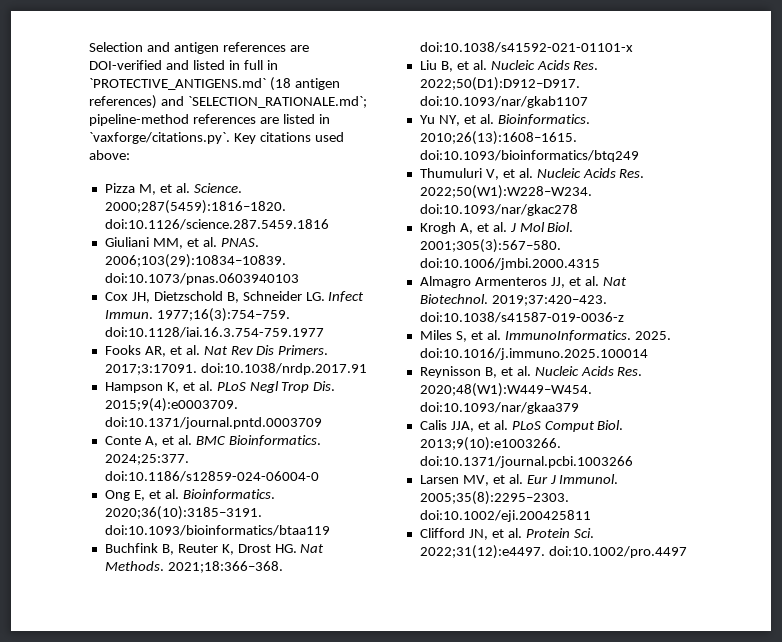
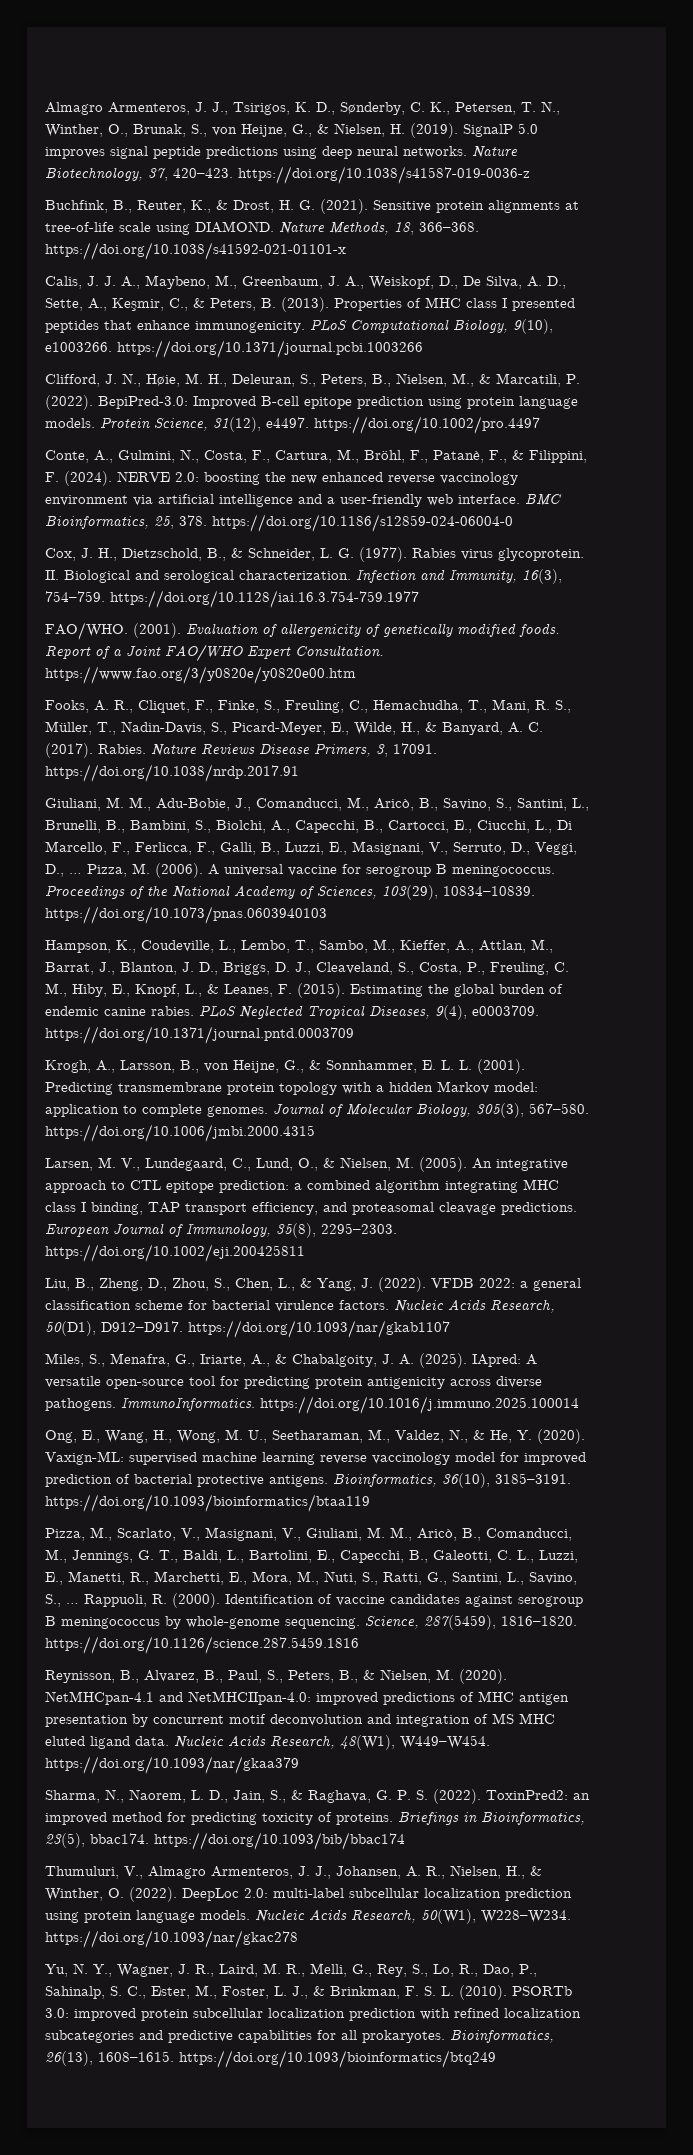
[89,42,309,54] [89,60,278,70] [89,77,340,91] [89,95,367,109] [89,114,330,126] [89,132,344,144] [89,150,130,160] [104,183,242,195] [104,200,286,214] [104,219,329,230] [104,237,259,249] [104,254,286,268] [104,273,299,285] [104,291,365,303] [104,308,290,322] [104,327,324,338] [104,345,329,357] [104,363,367,375] [104,381,336,393] [104,398,238,412] [104,417,322,429] [104,435,321,447] [104,454,189,465] [104,471,319,482] [104,489,275,501] [104,506,262,520] [104,525,330,536] [104,543,325,555] [104,561,283,573] [419,42,633,53] [419,60,599,72] [419,77,580,91] [419,96,588,108] [419,114,590,126] [419,131,577,145] [419,150,639,162] [419,168,645,180] [419,185,592,199] [419,204,578,216] [419,222,574,234] [419,239,561,253] [419,258,600,270] [419,276,627,288] [419,294,607,306] [419,312,624,323] [419,330,671,342] [419,348,648,360] [419,366,643,378] [419,383,592,397] [419,402,579,414] [419,420,624,432] [419,437,561,451] [419,456,633,468] [419,474,619,486] [419,491,569,505] [419,510,591,522] [419,528,594,540] [419,545,687,559] Selection and antigen references are DOI-verified and listed in full in `PROTECTIVE_ANTIGENS.md` (18 antigen references) and `SELECTION_RATIONALE.md`; pipeline-method references are listed in `vaxforge/citations.py`. Key citations used above: // Pizza M, et al. Science. 2000;287(5459):1816–1820. doi:10.1126/science.287.5459.1816 // Giuliani MM, et al. PNAS. 2006;103(29):10834–10839. doi:10.1073/pnas.0603940103 // Cox JH, Dietzschold B, Schneider LG. Infect Immun. 1977;16(3):754–759. doi:10.1128/iai.16.3.754-759.1977 // Fooks AR, et al. Nat Rev Dis Primers. 2017;3:17091. doi:10.1038/nrdp.2017.91 // Hampson K, et al. PLoS Negl Trop Dis. 2015;9(4):e0003709. doi:10.1371/journal.pntd.0003709 // Conte A, et al. BMC Bioinformatics. 2024;25:377. doi:10.1186/s12859-024-06004-0 // Ong E, et al. Bioinformatics. 2020;36(10):3185–3191. doi:10.1093/bioinformatics/btaa119 // Buchfink B, Reuter K, Drost HG. Nat Methods. 2021;18:366–368. doi:10.1038/s41592-021-01101-x // Liu B, et al. Nucleic Acids Res. 2022;50(D1):D912–D917. doi:10.1093/nar/gkab1107 // Yu NY, et al. Bioinformatics. 2010;26(13):1608–1615. doi:10.1093/bioinformatics/btq249 // Thumuluri V, et al. Nucleic Acids Res. 2022;50(W1):W228–W234. doi:10.1093/nar/gkac278 // Krogh A, et al. J Mol Biol. 2001;305(3):567–580. doi:10.1006/jmbi.2000.4315 // Almagro Armenteros JJ, et al. Nat Biotechnol. 2019;37:420–423. doi:10.1038/s41587-019-0036-z // Miles S, et al. ImmunoInformatics. 2025. doi:10.1016/j.immuno.2025.100014 // Reynisson B, et al. Nucleic Acids Res. 2020;48(W1):W449–W454. doi:10.1093/nar/gkaa379 // Calis JJA, et al. PLoS Comput Biol. 2013;9(10):e1003266. doi:10.1371/journal.pcbi.1003266 // Larsen MV, et al. Eur J Immunol. 2005;35(8):2295–2303. doi:10.1002/eji.200425811 // Clifford JN, et al. Protein Sci. 2022;31(12):e4497. doi:10.1002/pro.4497 -> [45,101,560,115] [45,123,538,138] [45,146,518,159] [45,166,530,184] [45,199,579,214] [45,221,479,235] [45,242,346,260] [45,275,566,289] [45,297,575,312] [45,319,553,334] [45,340,423,358] [45,373,580,387] [45,395,578,410] [45,416,540,434] [45,449,587,463] [45,471,518,486] [45,494,562,507] [45,514,513,532] [45,547,584,562] [45,569,562,584] [45,590,419,608] [45,622,560,640] [45,644,384,662] [45,666,356,684] [45,699,571,713] [45,721,543,735] [45,743,437,758] [45,764,299,782] [45,797,589,811] [45,820,572,833] [45,841,577,855] [45,863,555,878] [45,885,535,900] [45,906,327,924] [45,939,553,953] [45,962,569,975] [45,983,563,998] [45,1005,539,1020] [45,1026,354,1044] [45,1059,525,1074] [45,1081,538,1095] [45,1103,589,1118] [45,1124,315,1142] [45,1157,568,1172] [45,1179,559,1193] [45,1202,577,1215] [45,1223,397,1238] [45,1244,305,1262] [45,1277,581,1292] [45,1299,555,1313] [45,1320,450,1338] [45,1353,537,1368] [45,1376,542,1389] [45,1396,579,1414] [45,1429,585,1444] [45,1451,586,1465] [45,1473,571,1488] [45,1494,370,1512] [45,1527,572,1541] [45,1549,578,1563] [45,1571,577,1585] [45,1593,583,1608] [45,1615,577,1630] [45,1636,359,1654] [45,1669,507,1684] [45,1691,569,1705] [45,1713,555,1727] [45,1735,490,1750] [45,1756,299,1774] [45,1789,590,1804] [45,1812,585,1825] [45,1832,405,1850] [45,1865,542,1879] [45,1887,572,1902] [45,1909,571,1924] [45,1930,298,1948] [45,1963,537,1977] [45,1985,572,2000] [45,2008,581,2021] [45,2030,554,2043] [45,2050,496,2068] Almagro Armenteros, J. J., Tsirigos, K. D., Sønderby, C. K., Petersen, T. N., Winther, O., Brunak, S., von Heijne, G., & Nielsen, H. (2019). SignalP 5.0 improves signal peptide predictions using deep neural networks. Nature Biotechnology, 37, 420–423. https://doi.org/10.1038/s41587-019-0036-z // Buchfink, B., Reuter, K., & Drost, H. G. (2021). Sensitive protein alignments at tree-of-life scale using DIAMOND. Nature Methods, 18, 366–368. https://doi.org/10.1038/s41592-021-01101-x // Calis, J. J. A., Maybeno, M., Greenbaum, J. A., Weiskopf, D., De Silva, A. D., Sette, A., Keşmir, C., & Peters, B. (2013). Properties of MHC class I presented peptides that enhance immunogenicity. PLoS Computational Biology, 9(10), e1003266. https://doi.org/10.1371/journal.pcbi.1003266 // Clifford, J. N., Høie, M. H., Deleuran, S., Peters, B., Nielsen, M., & Marcatili, P. (2022). BepiPred-3.0: Improved B-cell epitope prediction using protein language models. Protein Science, 31(12), e4497. https://doi.org/10.1002/pro.4497 // Conte, A., Gulmini, N., Costa, F., Cartura, M., Bröhl, F., Patanè, F., & Filippini, F. (2024). NERVE 2.0: boosting the new enhanced reverse vaccinology environment via artificial intelligence and a user-friendly web interface. BMC Bioinformatics, 25, 378. https://doi.org/10.1186/s12859-024-06004-0 // Cox, J. H., Dietzschold, B., & Schneider, L. G. (1977). Rabies virus glycoprotein. II. Biological and serological characterization. Infection and Immunity, 16(3), 754–759. https://doi.org/10.1128/iai.16.3.754-759.1977 // FAO/WHO. (2001). Evaluation of allergenicity of genetically modified foods. Report of a Joint FAO/WHO Expert Consultation. https://www.fao.org/3/y0820e/y0820e00.htm // Fooks, A. R., Cliquet, F., Finke, S., Freuling, C., Hemachudha, T., Mani, R. S., Müller, T., Nadin-Davis, S., Picard-Meyer, E., Wilde, H., & Banyard, A. C. (2017). Rabies. Nature Reviews Disease Primers, 3, 17091. https://doi.org/10.1038/nrdp.2017.91 // Giuliani, M. M., Adu-Bobie, J., Comanducci, M., Aricò, B., Savino, S., Santini, L., Brunelli, B., Bambini, S., Biolchi, A., Capecchi, B., Cartocci, E., Ciucchi, L., Di Marcello, F., Ferlicca, F., Galli, B., Luzzi, E., Masignani, V., Serruto, D., Veggi, D., … Pizza, M. (2006). A universal vaccine for serogroup B meningococcus. Proceedings of the National Academy of Sciences, 103(29), 10834–10839. https://doi.org/10.1073/pnas.0603940103 // Hampson, K., Coudeville, L., Lembo, T., Sambo, M., Kieffer, A., Attlan, M., Barrat, J., Blanton, J. D., Briggs, D. J., Cleaveland, S., Costa, P., Freuling, C. M., Hiby, E., Knopf, L., & Leanes, F. (2015). Estimating the global burden of endemic canine rabies. PLoS Neglected Tropical Diseases, 9(4), e0003709. https://doi.org/10.1371/journal.pntd.0003709 // Krogh, A., Larsson, B., von Heijne, G., & Sonnhammer, E. L. L. (2001). Predicting transmembrane protein topology with a hidden Markov model: application to complete genomes. Journal of Molecular Biology, 305(3), 567–580. https://doi.org/10.1006/jmbi.2000.4315 // Larsen, M. V., Lundegaard, C., Lund, O., & Nielsen, M. (2005). An integrative approach to CTL epitope prediction: a combined algorithm integrating MHC class I binding, TAP transport efficiency, and proteasomal cleavage predictions. European Journal of Immunology, 35(8), 2295–2303. https://doi.org/10.1002/eji.200425811 // Liu, B., Zheng, D., Zhou, S., Chen, L., & Yang, J. (2022). VFDB 2022: a general classification scheme for bacterial virulence factors. Nucleic Acids Research, 50(D1), D912–D917. https://doi.org/10.1093/nar/gkab1107 // Miles, S., Menafra, G., Iriarte, A., & Chabalgoity, J. A. (2025). IApred: A versatile open-source tool for predicting protein antigenicity across diverse pathogens. ImmunoInformatics. https://doi.org/10.1016/j.immuno.2025.100014 // Ong, E., Wang, H., Wong, M. U., Seetharaman, M., Valdez, N., & He, Y. (2020). Vaxign-ML: supervised machine learning reverse vaccinology model for improved prediction of bacterial protective antigens. Bioinformatics, 36(10), 3185–3191. https://doi.org/10.1093/bioinformatics/btaa119 // Pizza, M., Scarlato, V., Masignani, V., Giuliani, M. M., Aricò, B., Comanducci, M., Jennings, G. T., Baldi, L., Bartolini, E., Capecchi, B., Galeotti, C. L., Luzzi, E., Manetti, R., Marchetti, E., Mora, M., Nuti, S., Ratti, G., Santini, L., Savino, S., … Rappuoli, R. (2000). Identification of vaccine candidates against serogroup B meningococcus by whole-genome sequencing. Science, 287(5459), 1816–1820. https://doi.org/10.1126/science.287.5459.1816 // Reynisson, B., Alvarez, B., Paul, S., Peters, B., & Nielsen, M. (2020). NetMHCpan-4.1 and NetMHCIIpan-4.0: improved predictions of MHC antigen presentation by concurrent motif deconvolution and integration of MS MHC eluted ligand data. Nucleic Acids Research, 48(W1), W449–W454. https://doi.org/10.1093/nar/gkaa379 // Sharma, N., Naorem, L. D., Jain, S., & Raghava, G. P. S. (2022). ToxinPred2: an improved method for predicting toxicity of proteins. Briefings in Bioinformatics, 23(5), bbac174. https://doi.org/10.1093/bib/bbac174 // Thumuluri, V., Almagro Armenteros, J. J., Johansen, A. R., Nielsen, H., & Winther, O. (2022). DeepLoc 2.0: multi-label subcellular localization prediction using protein language models. Nucleic Acids Research, 50(W1), W228–W234. https://doi.org/10.1093/nar/gkac278 // Yu, N. Y., Wagner, J. R., Laird, M. R., Melli, G., Rey, S., Lo, R., Dao, P., Sahinalp, S. C., Ester, M., Foster, L. J., & Brinkman, F. S. L. (2010). PSORTb 3.0: improved protein subcellular localization prediction with refined localization subcategories and predictive capabilities for all prokaryotes. Bioinformatics, 26(13), 1608–1615. https://doi.org/10.1093/bioinformatics/btq249

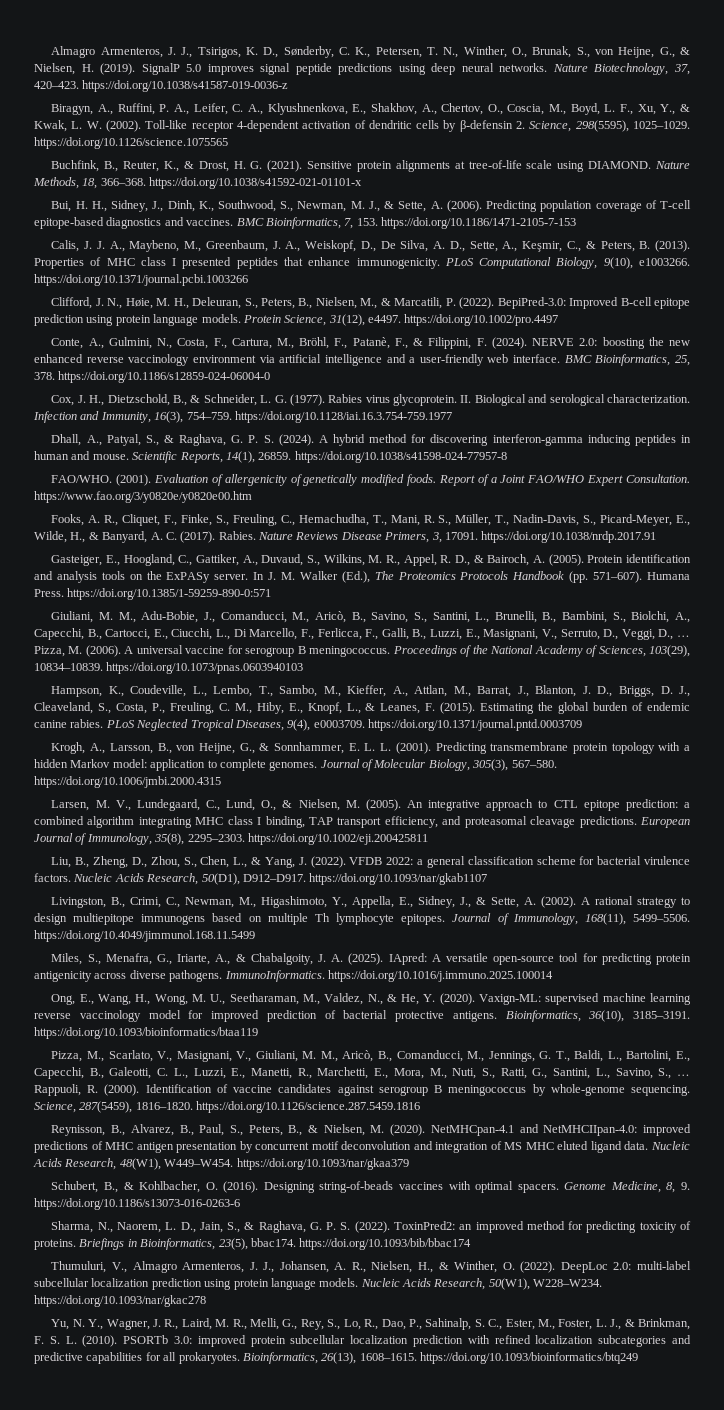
(530, 175) none -> [51,103,691,115] [34,120,690,132] [34,137,228,149] // Biragyn, A., Ruffini, P. A., Leifer, C. A., Klyushnenkova, E., Shakhov, A., Chertov, O., Coscia, M., Boyd, L. F., Xu, Y., & Kwak, L. W. (2002). Toll-like receptor 4-dependent activation of dendritic cells by β-defensin 2. Science, 298(5595), 1025–1029. https://doi.org/10.1126/science.1075565
(346, 251) none -> [51,200,691,212] [34,217,576,229] // Bui, H. H., Sidney, J., Dinh, K., Southwood, S., Newman, M. J., & Sette, A. (2006). Predicting population coverage of T-cell epitope-based diagnostics and vaccines. BMC Bioinformatics, 7, 153. https://doi.org/10.1186/1471-2105-7-153
(419, 599) none -> [51,434,691,446] [34,451,507,463] // Dhall, A., Patyal, S., & Raghava, G. P. S. (2024). A hybrid method for discovering interferon-gamma inducing peptides in human and mouse. Scientific Reports, 14(1), 26859. https://doi.org/10.1038/s41598-024-77957-8
(299, 773) none -> [51,554,691,566] [34,571,691,583] [34,588,272,600] // Gasteiger, E., Hoogland, C., Gattiker, A., Duvaud, S., Wilkins, M. R., Appel, R. D., & Bairoch, A. (2005). Protein identification and analysis tools on the ExPASy server. In J. M. Walker (Ed.), The Proteomics Protocols Handbook (pp. 571–607). Humana Press. https://doi.org/10.1385/1-59259-890-0:571
(450, 1329) none -> [51,896,691,908] [34,913,690,925] [34,930,255,942] // Livingston, B., Crimi, C., Newman, M., Higashimoto, Y., Appella, E., Sidney, J., & Sette, A. (2002). A rational strategy to design multiepitope immunogens based on multiple Th lymphocyte epitopes. Journal of Immunology, 168(11), 5499–5506. https://doi.org/10.4049/jimmunol.168.11.5499
(299, 1765) none -> [51,1181,690,1193] [34,1198,240,1210] // Schubert, B., & Kohlbacher, O. (2016). Designing string-of-beads vaccines with optimal spacers. Genome Medicine, 8, 9. https://doi.org/10.1186/s13073-016-0263-6

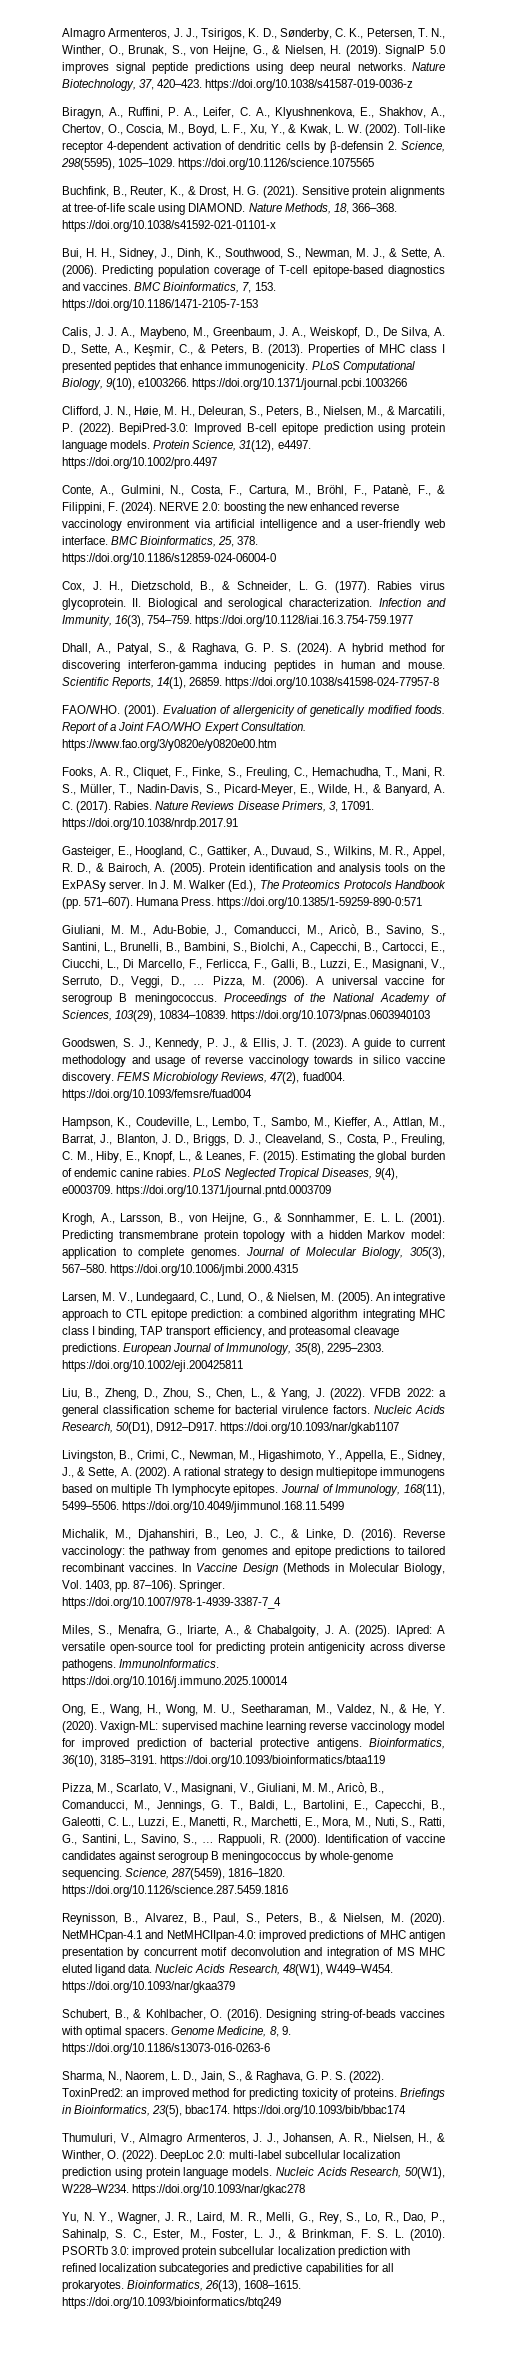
(304, 668) none -> [62,1038,446,1050] [62,1055,445,1067] [62,1072,345,1084] [62,1089,252,1101] // Goodswen, S. J., Kennedy, P. J., & Ellis, J. T. (2023). A guide to current methodology and usage of reverse vaccinology towards in silico vaccine discovery. FEMS Microbiology Reviews, 47(2), fuad004. https://doi.org/10.1093/femsre/fuad004
(255, 936) none -> [62,1529,445,1541] [62,1546,445,1558] [62,1563,445,1575] [62,1580,226,1592] [62,1597,281,1609] // Michalik, M., Djahanshiri, B., Leo, J. C., & Linke, D. (2016). Reverse vaccinology: the pathway from genomes and epitope predictions to tailored recombinant vaccines. In Vaccine Design (Methods in Molecular Biology, Vol. 1403, pp. 87–106). Springer. https://doi.org/10.1007/978-1-4939-3387-7_4

